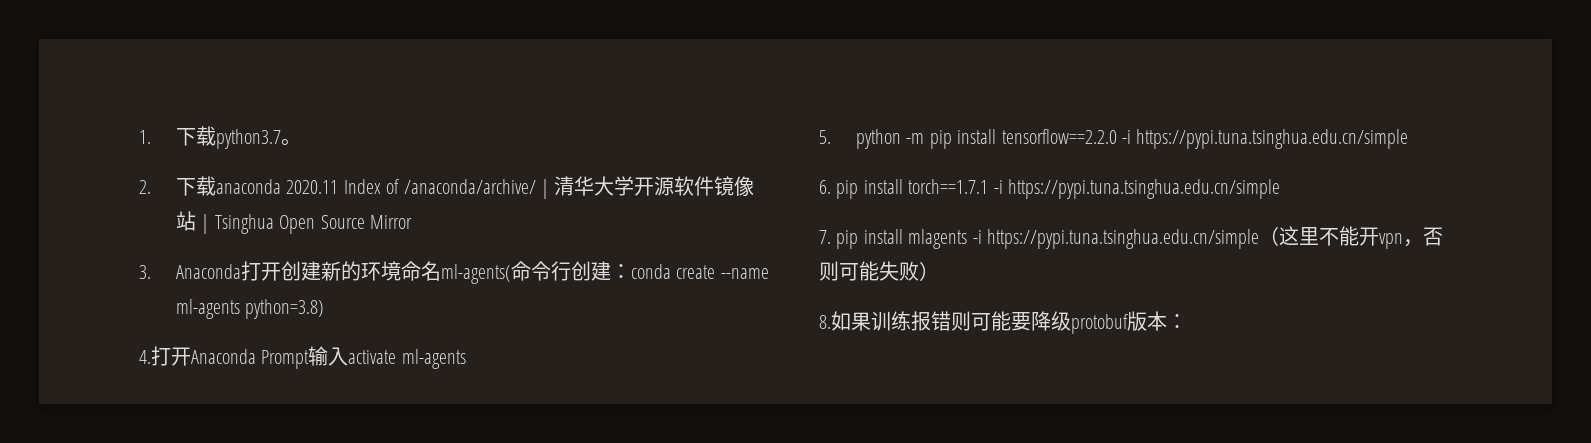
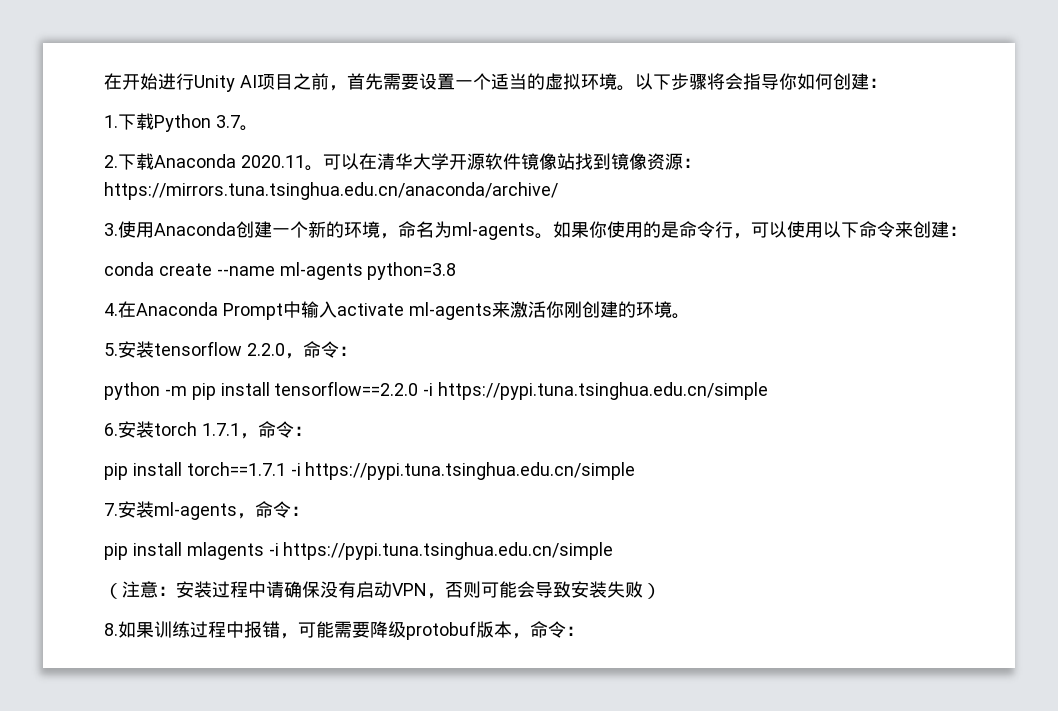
[139,126,301,149] [139,176,549,199] 1.下载python3.7。 // 2.下载anaconda 2020.11 Index of /anaconda/archive/ | -> [104,73,887,92] [104,113,258,132] [104,153,377,171] 在开始进行Unity AI项目之前，首先需要设置一个适当的虚拟环境。以下步骤将会指导你如何创建： // 1.下载Python 3.7。 // 2.下载Anaconda 2020.11。可以在
[201,214,412,234] [139,261,631,284] | Tsinghua Open Source Mirror // 3. Anaconda打开创建新的环境命名ml-agents(命令行创建： -> [574,153,701,170] [104,182,558,200] [104,221,967,240] 找到镜像资源：https://mirrors.tuna.tsinghua.edu.cn/anaconda/archive/ // 3.使用Anaconda创建一个新的环境，命名为ml-agents。如果你使用的是命令行，可以使用以下命令来创建： //
[245,299,325,319] python=3.8) -> [367,262,457,280] python=3.8
[151,346,191,366] 打开 -> [118,301,136,318] 在
(310, 359) none -> [282,301,301,318] 中
[819,130,831,144] // 5. -> [491,301,690,319] [104,341,357,359] 来激活你刚创建的环境。 // 5.安装tensorflow 2.2.0，命令： //
(831, 187) none -> [118,421,312,439] 安装torch 1.7.1，命令： //
(831, 237) none -> [118,501,309,520] 安装ml-agents，命令： //
[1259,226,1443,249] [819,261,879,281] （这里不能开vpn，否则可能 -> [104,581,607,599] // （注意：安装过程中请确保没有启动VPN，否则可能会导致安装
[911,311,1011,331] 报错则可能 -> [190,621,352,639] 过程中报错，可能需
(1167, 321) none -> [512,621,566,639] ，命令

